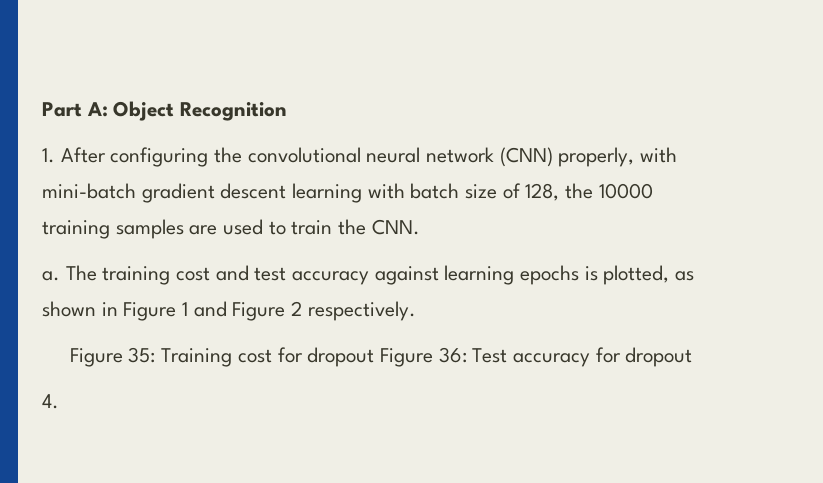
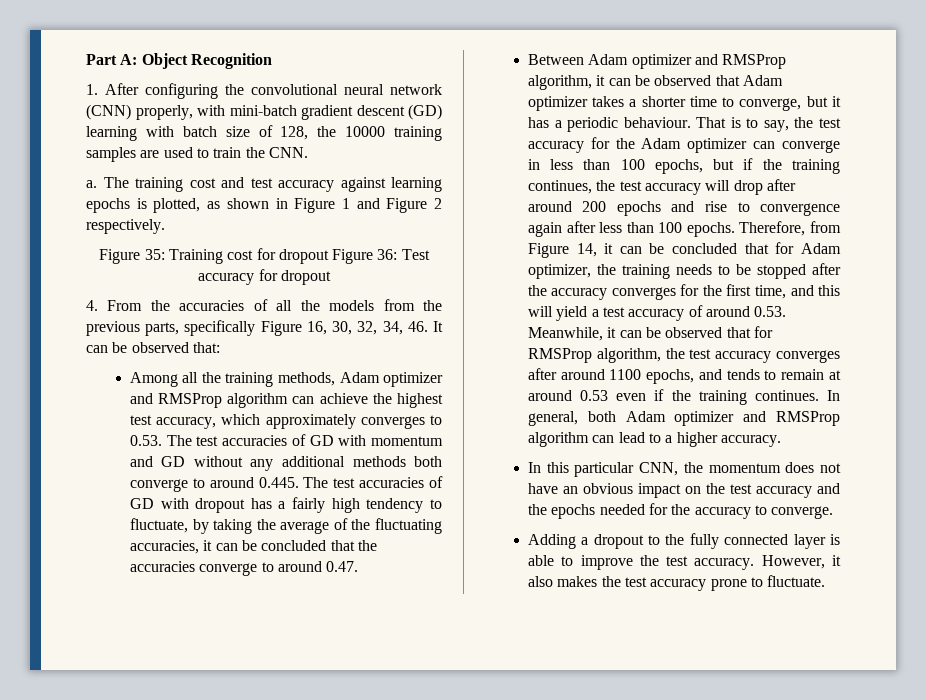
(287, 191) none -> [408,104,442,120] (GD)
(59, 401) none -> [107,299,443,311] [86,320,444,336] [86,342,220,353] [129,372,443,387] [129,393,443,408] [129,414,443,429] [129,434,444,446] [129,456,442,471] [129,476,443,492] [129,497,442,513] [129,518,442,534] [129,540,377,554] [129,561,359,576] [527,54,787,69] [527,75,783,90] [527,96,841,111] [527,117,841,132] [527,137,840,153] [527,158,840,174] [527,179,796,195] [527,201,840,216] [527,221,841,237] [527,242,841,258] [527,263,841,279] [527,284,840,300] [527,305,787,321] [527,326,773,341] [527,348,840,363] [527,368,841,384] [527,389,840,405] [527,411,840,426] [527,432,781,447] [527,462,841,477] [527,483,840,498] [527,503,834,519] [527,533,840,549] [527,555,841,570] [527,575,826,591] From the accuracies of all the models from the previous parts, specifically Figure 16, 30, 32, 34, 46. It can be observed that: // Among all the training methods, Adam optimizer and RMSProp algorithm can achieve the highest test accuracy, which approximately converges to 0.53. The test accuracies of GD with momentum and GD without any additional methods both converge to around 0.445. The test accuracies of GD with dropout has a fairly high tendency to fluctuate, by taking the average of the fluctuating accuracies, it can be concluded that the accuracies converge to around 0.47. // Between Adam optimizer and RMSProp algorithm, it can be observed that Adam optimizer takes a shorter time to converge, but it has a periodic behaviour. That is to say, the test accuracy for the Adam optimizer can converge in less than 100 epochs, but if the training continues, the test accuracy will drop after around 200 epochs and rise to convergence again after less than 100 epochs. Therefore, from Figure 14, it can be concluded that for Adam optimizer, the training needs to be stopped after the accuracy converges for the first time, and this will yield a test accuracy of around 0.53. Meanwhile, it can be observed that for RMSProp algorithm, the test accuracy converges after around 1100 epochs, and tends to remain at around 0.53 even if the training continues. In general, both Adam optimizer and RMSProp algorithm can lead to a higher accuracy. // In this particular CNN, the momentum does not have an obvious impact on the test accuracy and the epochs needed for the accuracy to converge. // Adding a dropout to the fully connected layer is able to improve the test accuracy. However, it also makes the test accuracy prone to fluctuate.

